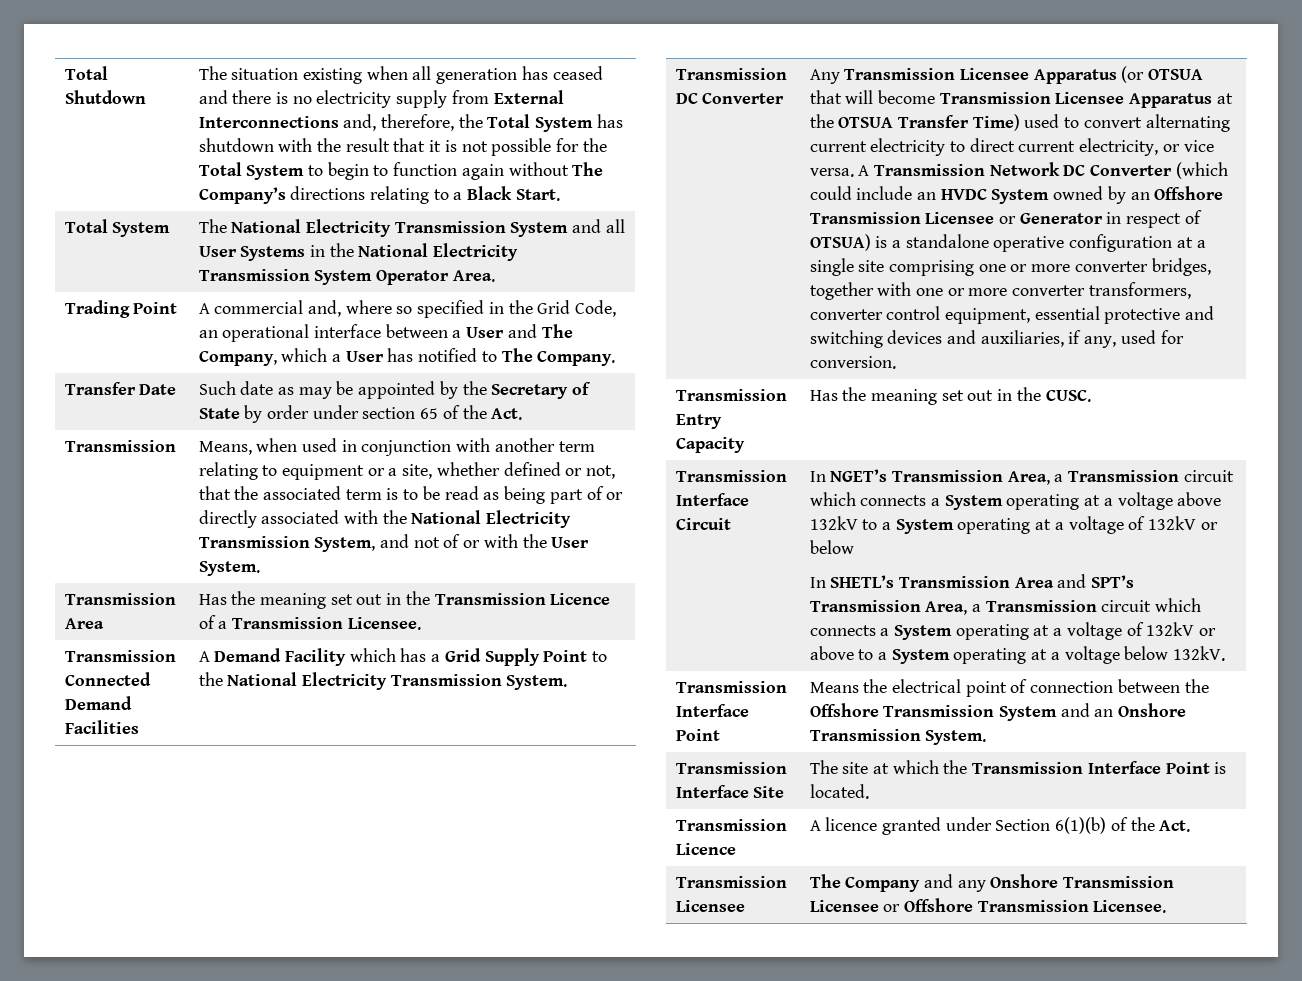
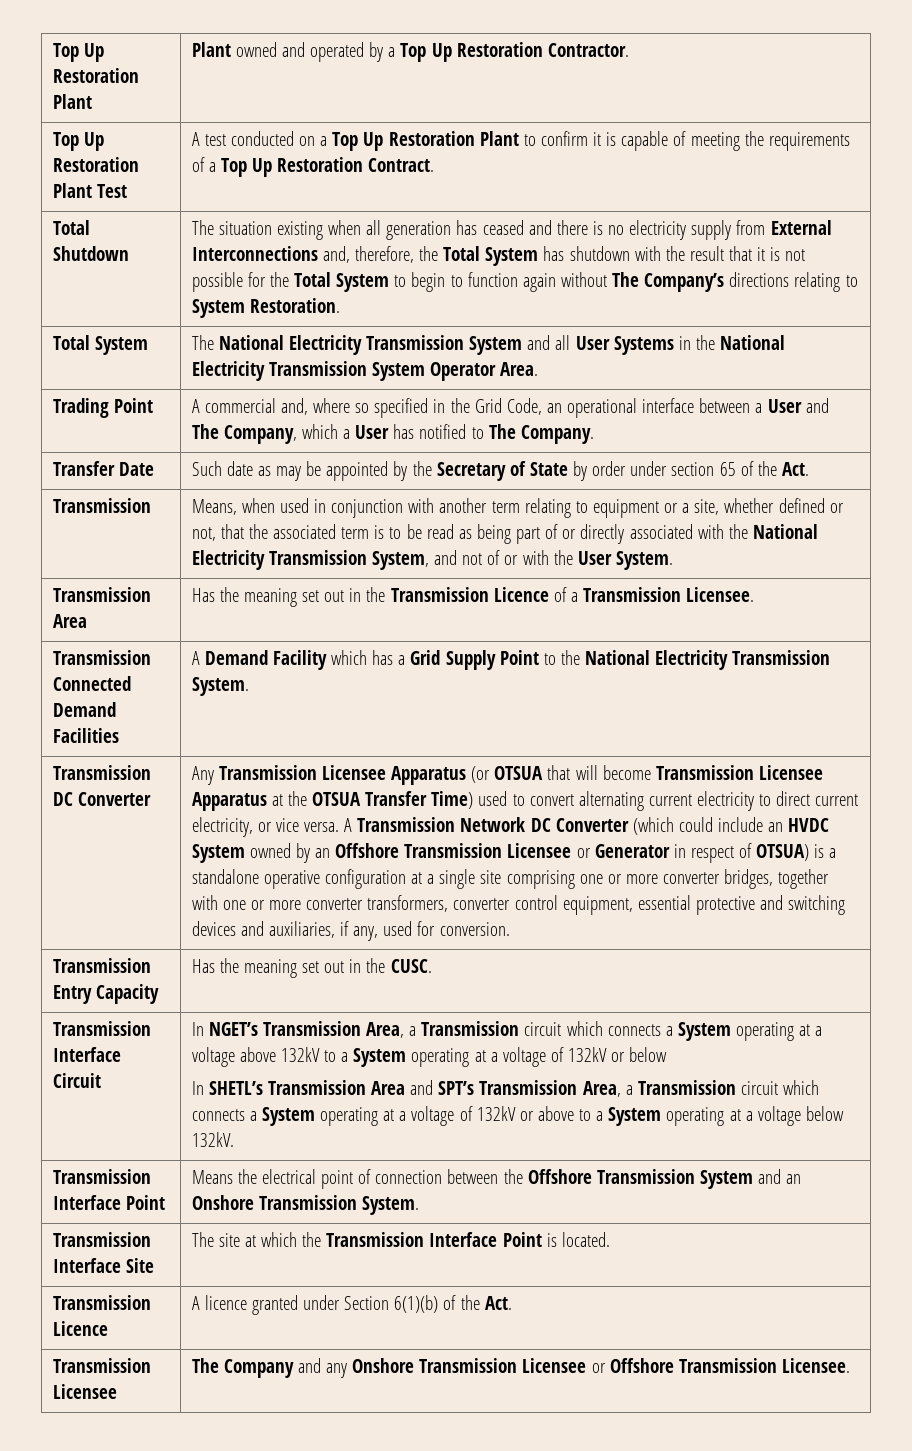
(64, 73) none -> [52,43,104,62] [52,68,139,83] [52,94,92,109] [191,42,629,62] [52,132,104,151] [52,157,139,172] [52,183,127,198] [191,131,850,151] [191,157,435,177] Top Up Restoration Plant | Plant owned and operated by a Top Up Restoration Contractor. // Top Up Restoration Plant Test | A test conducted on a Top Up Restoration Plant to confirm it is capable of meeting the requirements of a Top Up Restoration Contract. //
[453,186,560,201] a Black Start. -> [191,298,340,318] System Restoration.

